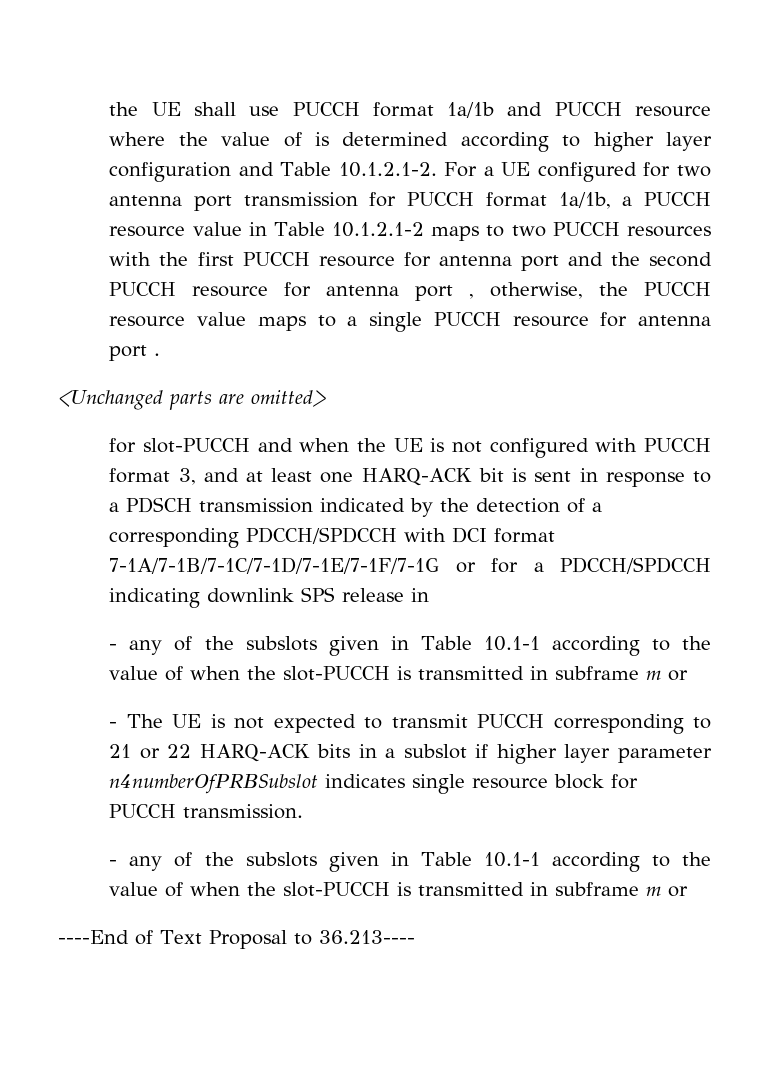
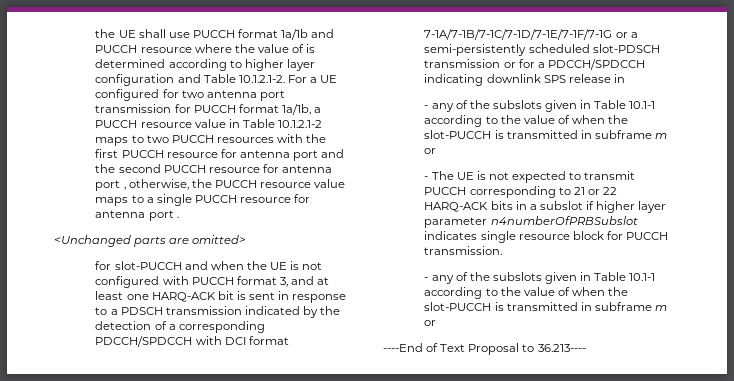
(476, 567) none -> [630,32,638,38] [424,44,660,56] [424,59,516,68] a semi-persistently scheduled slot-PDSCH transmission or

